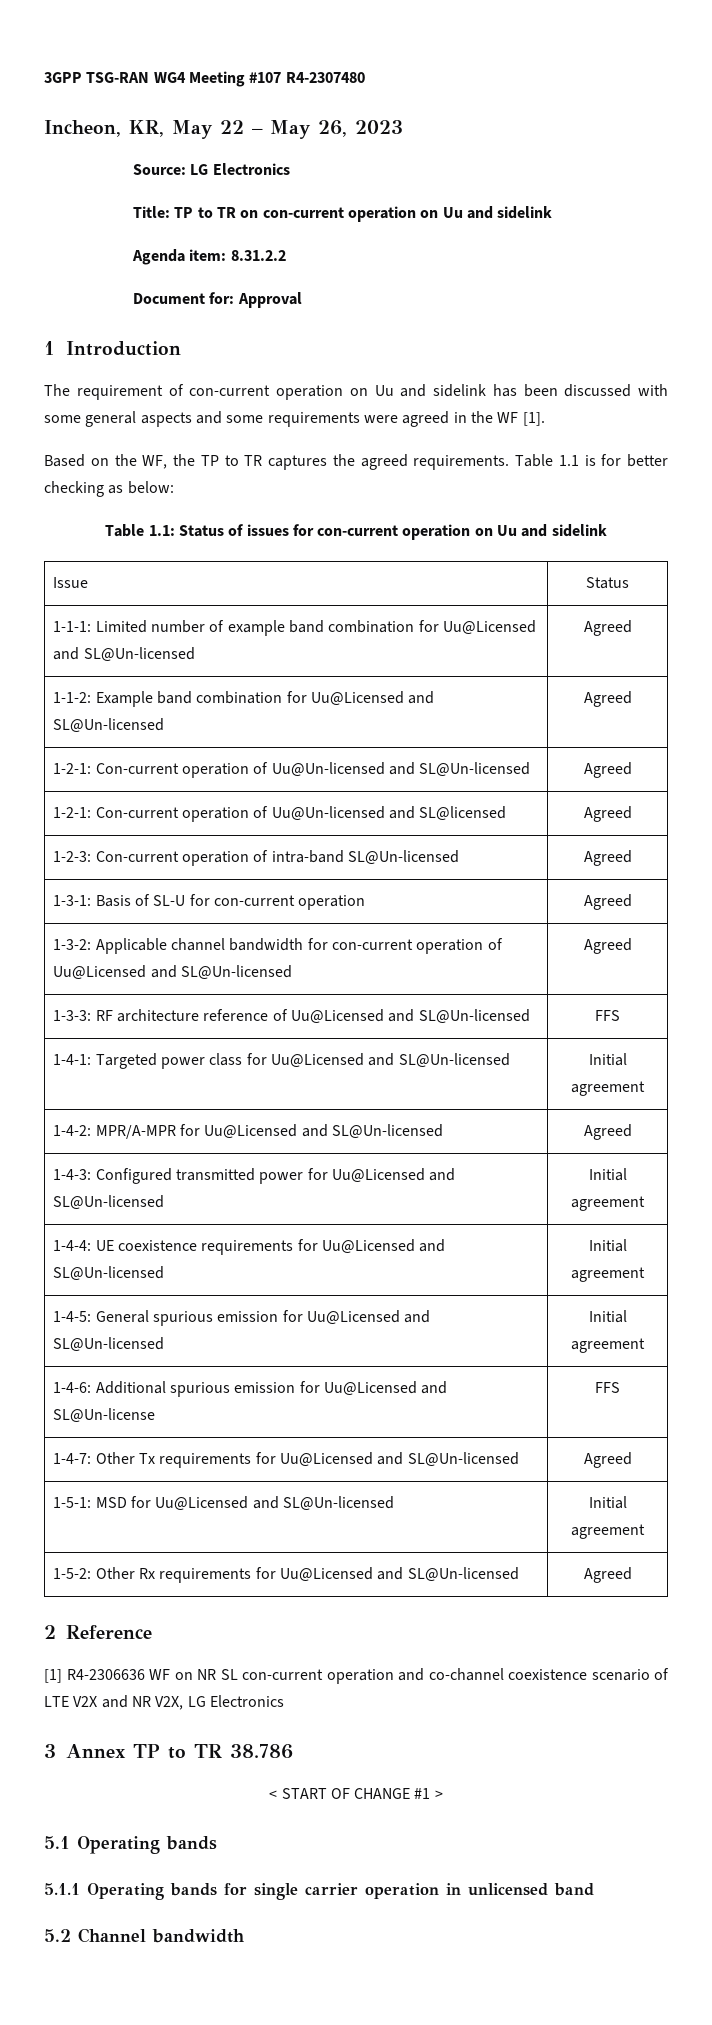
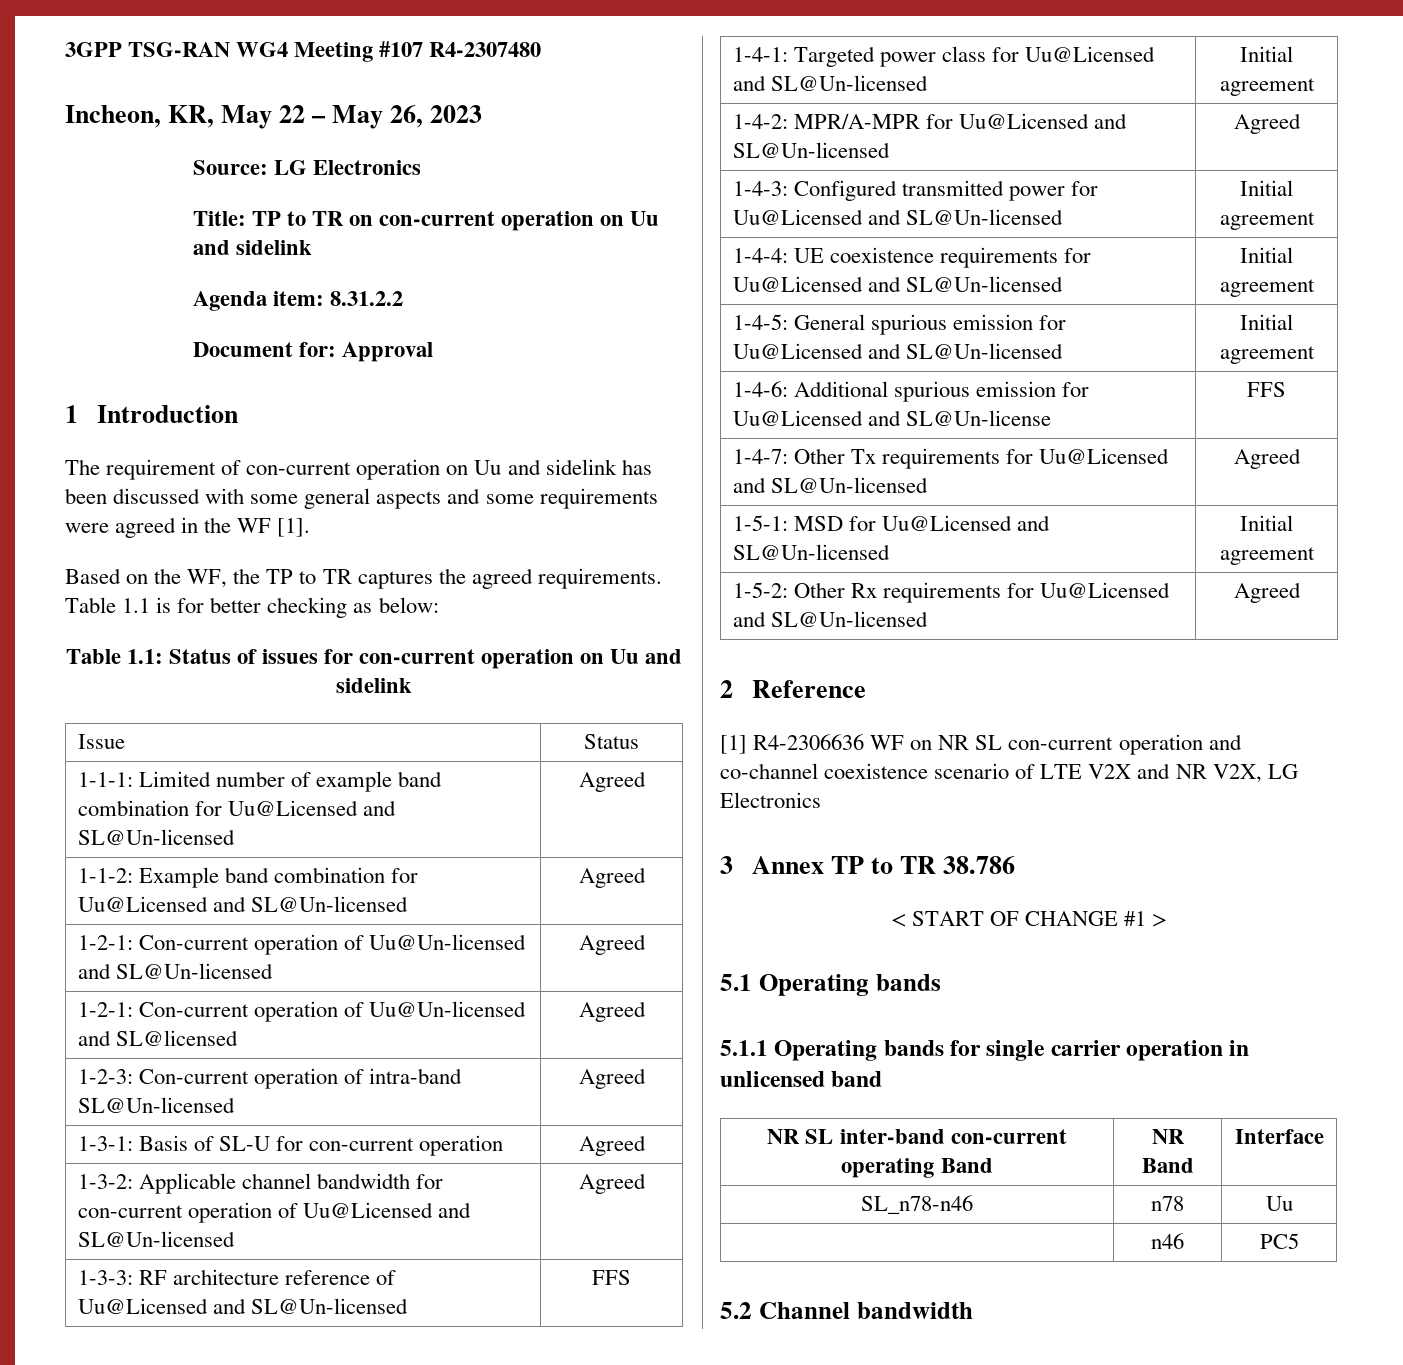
(594, 1889) none -> [767,1129,1067,1144] [841,1158,993,1178] [1151,1129,1185,1144] [1141,1158,1194,1173] [1234,1129,1324,1144] [861,1195,973,1214] [1151,1196,1184,1211] [1265,1196,1293,1211] [1151,1233,1184,1249] [1259,1233,1299,1249] // NR SL inter-band con-current operating Band | NR Band | Interface // SL_n78-n46 | n78 | Uu // | n46 | PC5

